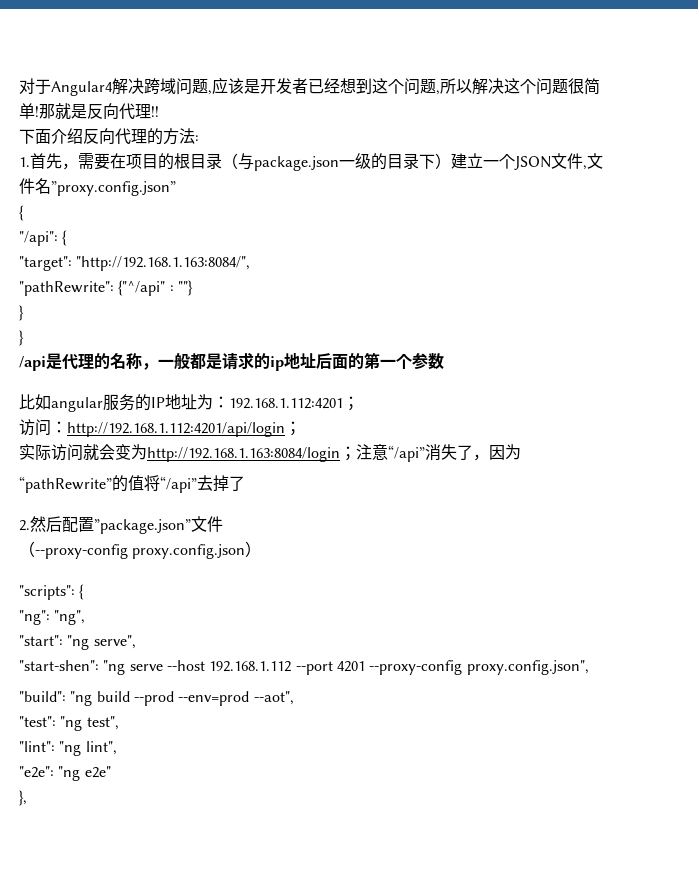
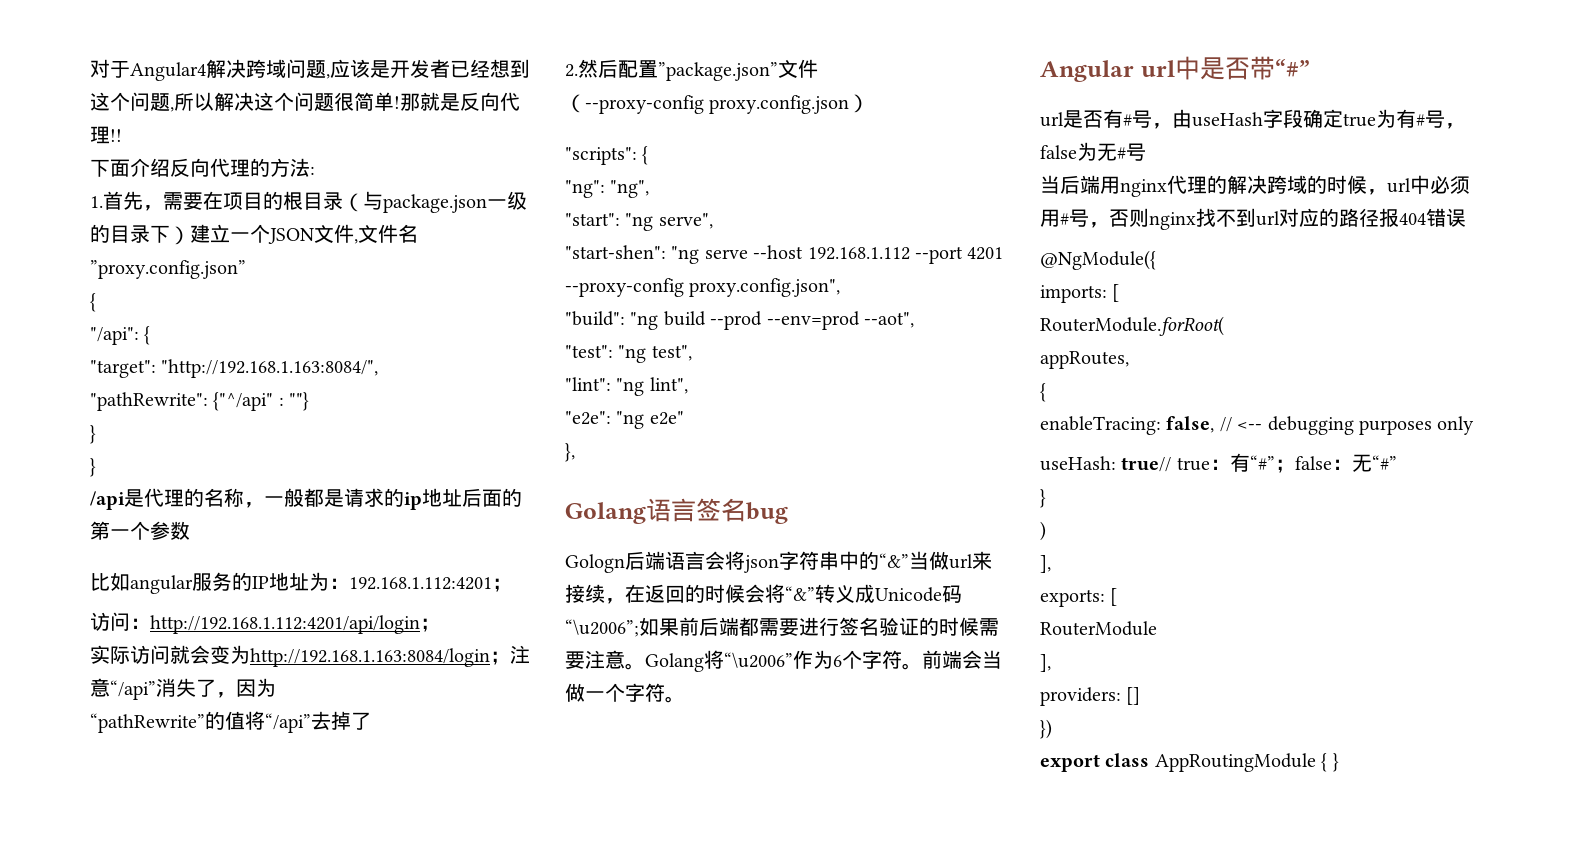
(27, 798) none -> [565,498,788,524] [565,551,992,573] [565,584,962,604] [565,617,999,637] [565,650,1002,672] [565,683,685,703] [1040,56,1310,82] [1040,109,1465,129] [1040,142,1146,161] [1040,175,1470,197] [1040,208,1466,230] [1040,250,1156,270] [1040,284,1120,303] [1040,316,1224,336] [1040,351,1129,369] [1040,383,1046,402] [1040,416,1475,435] [1040,453,1397,473] [1040,489,1046,508] [1040,521,1046,541] [1040,555,1051,573] [1040,588,1118,607] [1040,621,1157,636] [1040,654,1051,672] [1040,687,1141,706] [1040,719,1052,739] [1040,753,1339,772] // Golang语言签名bug // Gologn后端语言会将json字符串中的“&”当做url来接续，在返回的时候会将“&”转义成Unicode码“\u2006”;如果前后端都需要进行签名验证的时候需要注意。Golang将“\u2006”作为6个字符。前端会当做一个字符。 // Angular url中是否带“#” // url是否有#号，由useHash字段确定true为有#号，false为无#号 // 当后端用nginx代理的解决跨域的时候，url中必须用#号，否则nginx找不到url对应的路径报404错误 // @NgModule({ // imports: [ // RouterModule.forRoot( // appRoutes, // { // enableTracing: false, // <-- debugging purposes only // useHash: true// true：有“#”；false：无“#” // } // ) // ], // exports: [ // RouterModule // ], // providers: [] // }) // export class AppRoutingModule { }

